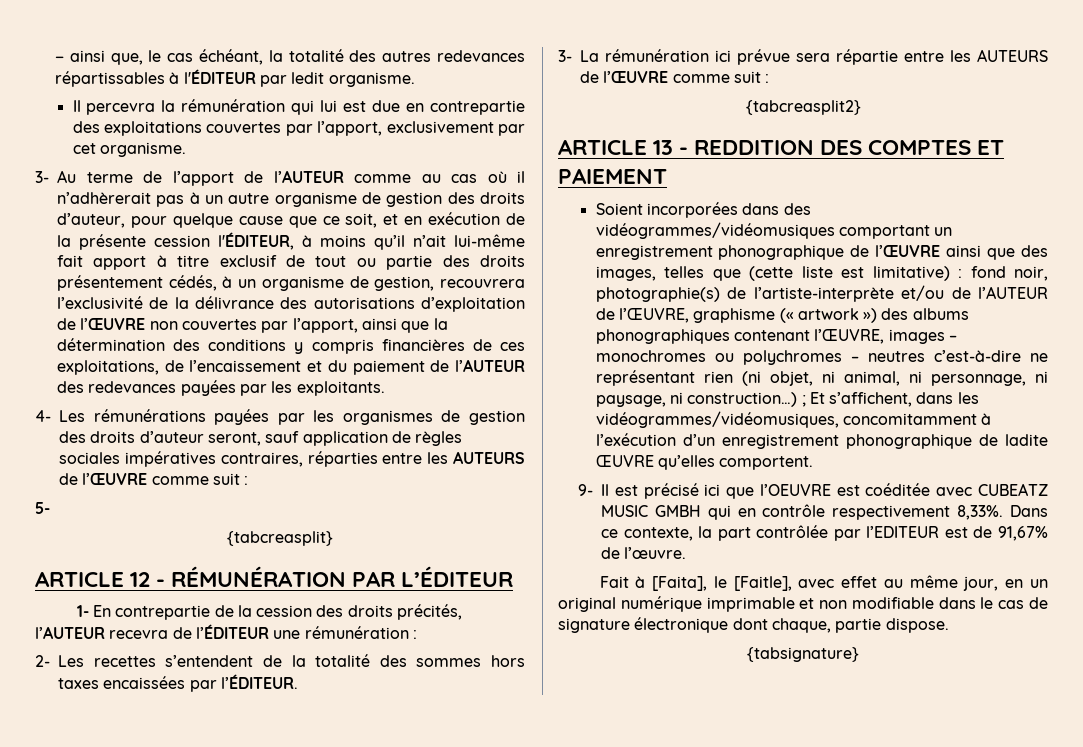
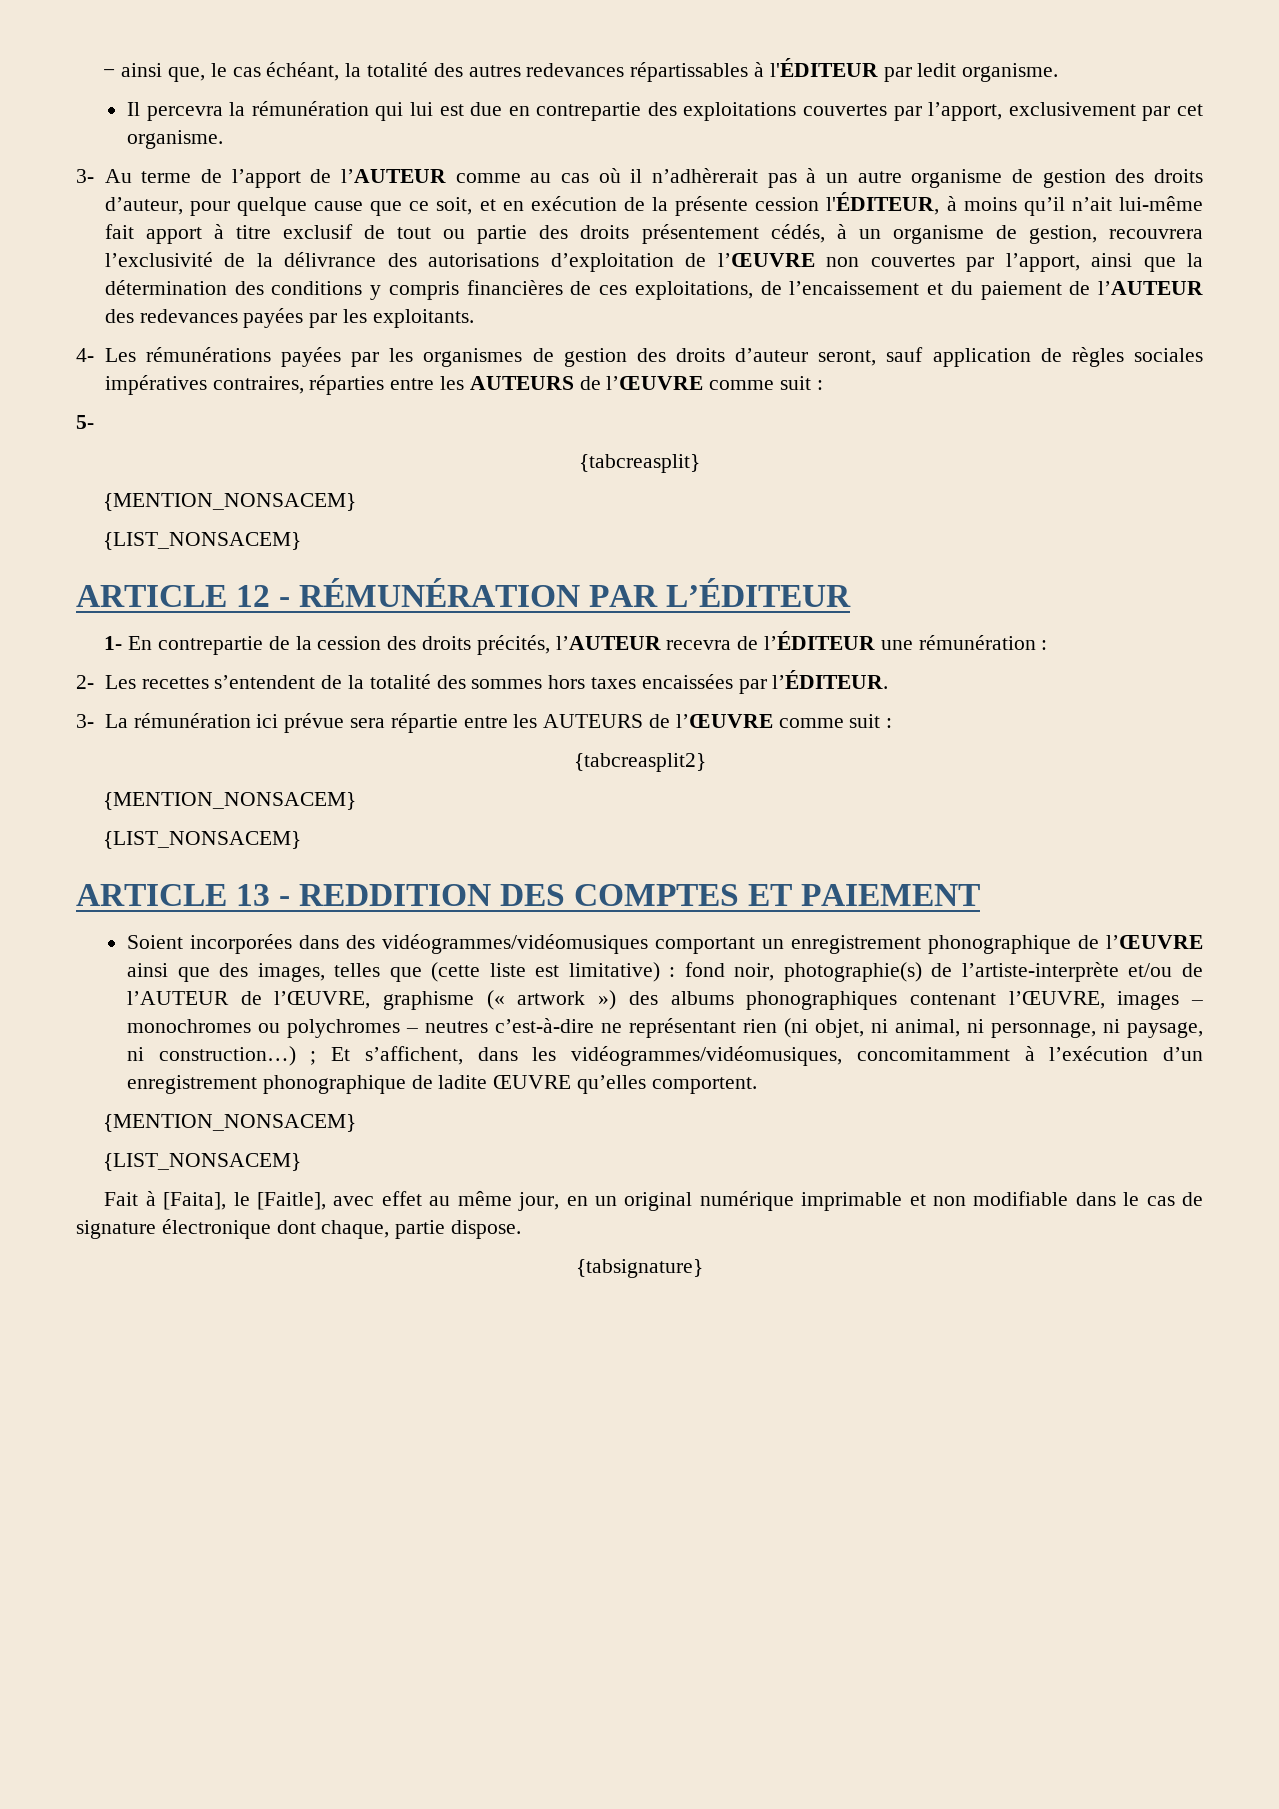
(333, 538) none -> [103,493,357,511] [103,532,302,550] // {MENTION_NONSACEM} // {LIST_NONSACEM}
(861, 107) none -> [103,792,357,810] [103,831,302,849] // {MENTION_NONSACEM} // {LIST_NONSACEM}
[577,483,1048,499] [600,504,1048,520] [600,525,1048,541] [600,547,687,559] 9- Il est précisé ici que l’OEUVRE est coéditée avec CUBEATZ MUSIC GMBH qui en contrôle respectivement 8,33%. Dans ce contexte, la part contrôlée par l’EDITEUR est de 91,67% de l’œuvre. -> [103,1114,357,1132] [103,1153,302,1171] {MENTION_NONSACEM} // {LIST_NONSACEM}

